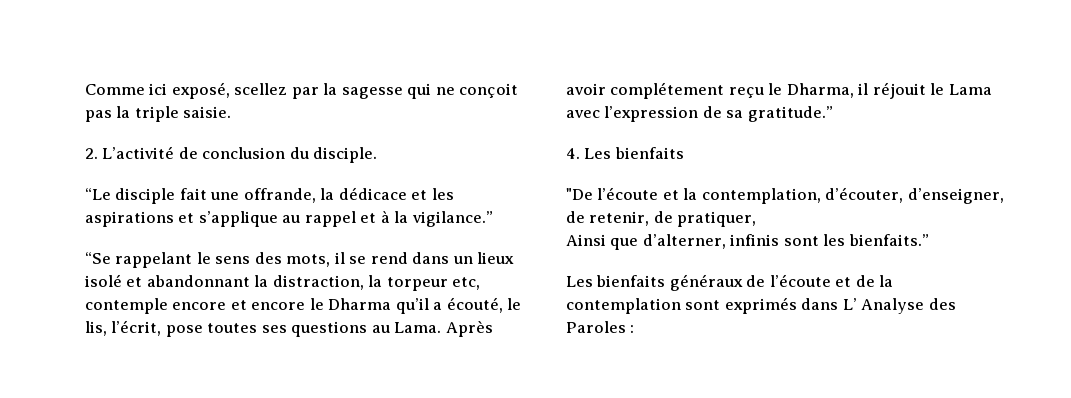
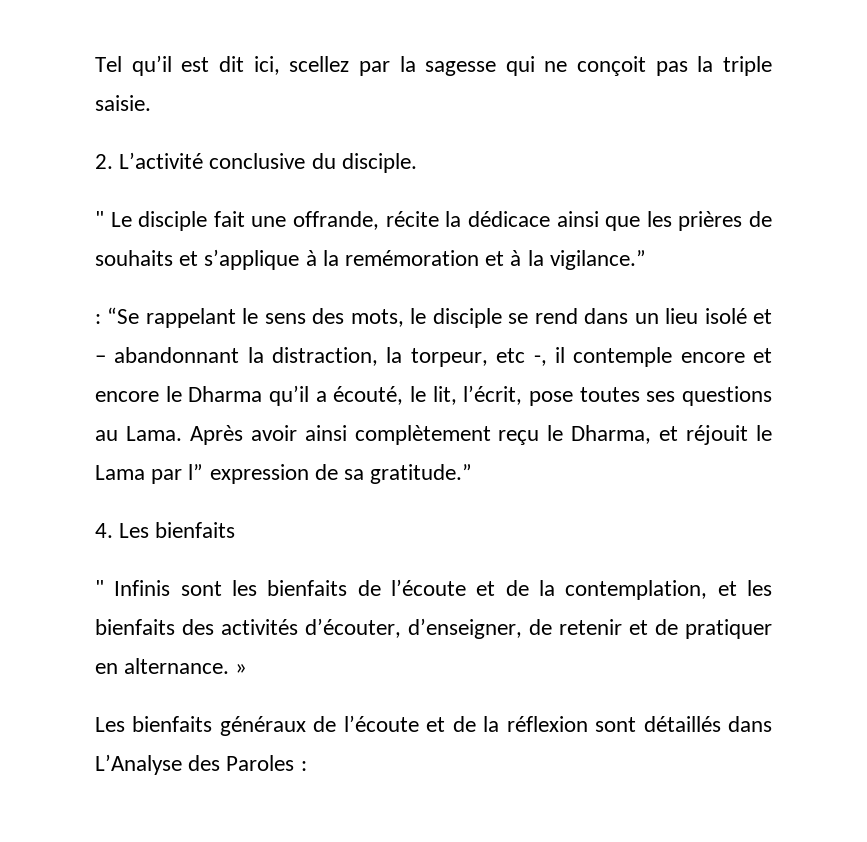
[85,82,230,99] Comme ici exposé, -> [95,55,280,76] Tel qu’il est dit ici,
[178,147,286,159] de conclusion -> [209,153,306,169] conclusive
[85,188,111,200] “Le -> [95,211,132,227] " Le
(316, 195) none -> [385,211,439,227] récite
[411,188,454,200] [85,211,356,227] et les aspirations et s’applique au rappel -> [556,211,773,231] [95,249,480,270] ainsi que les prières de souhaits et s’applique à la remémoration
(493, 219) none -> [95,314,101,324] :
[334,252,345,264] il -> [410,308,502,328] le disciple
[477,252,515,264] lieux -> [665,308,699,324] lieu
(143, 282) none -> [95,355,106,363] –
[386,277,481,291] torpeur etc, -> [410,347,565,367] torpeur, etc -, il
[85,321,107,336] lis, -> [432,386,457,405] lit,
[610,82,725,99] complétement -> [304,425,491,445] ainsi complètement
[858,83,869,95] il -> [659,426,679,441] et
[566,106,699,122] avec l’expression -> [151,464,309,484] par l” expression
[566,187,679,200] "De l’écoute et -> [95,579,529,596] " Infinis sont les bienfaits de l’écoute et de
[825,187,1004,204] [566,211,757,227] [566,234,929,250] d’écouter, d’enseigner, de retenir, de pratiquer, // Ainsi que d’alterner, infinis sont les bienfaits.” -> [717,580,772,596] [95,618,772,639] [95,658,248,674] et les bienfaits des activités d’écouter, d’enseigner, de retenir et de pratiquer en alternance. »
[566,297,925,314] contemplation sont exprimés dans L’ Analyse -> [506,716,772,732] [95,754,182,775] réflexion sont détaillés dans L’Analyse

